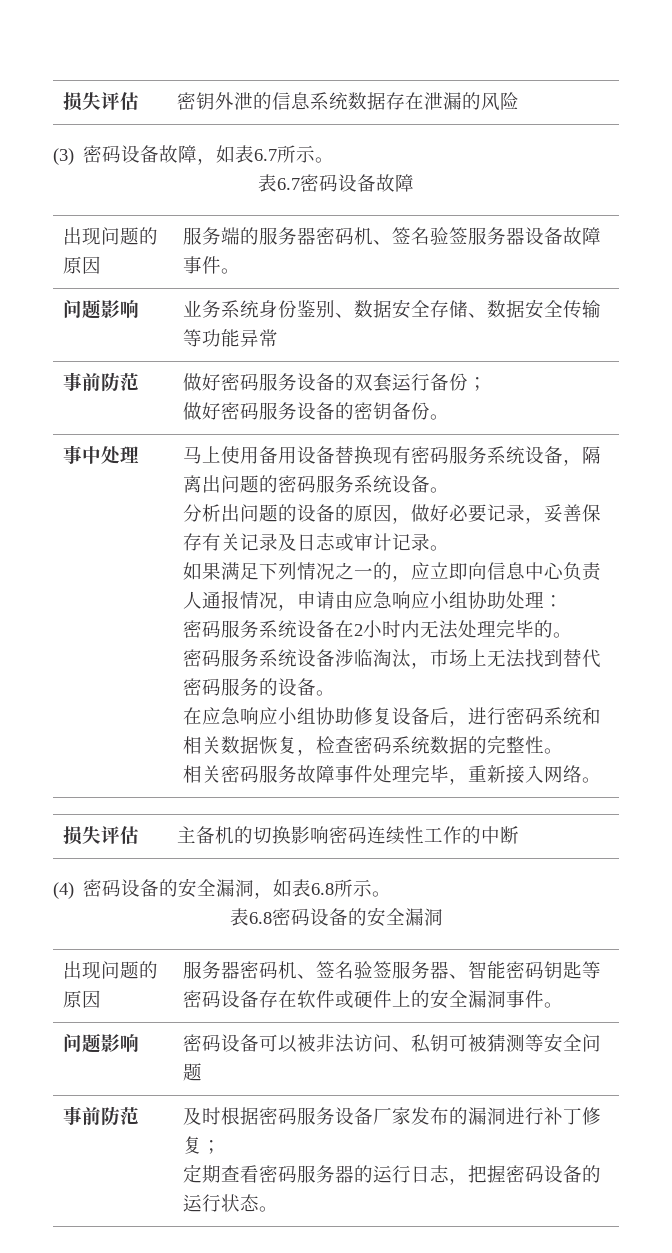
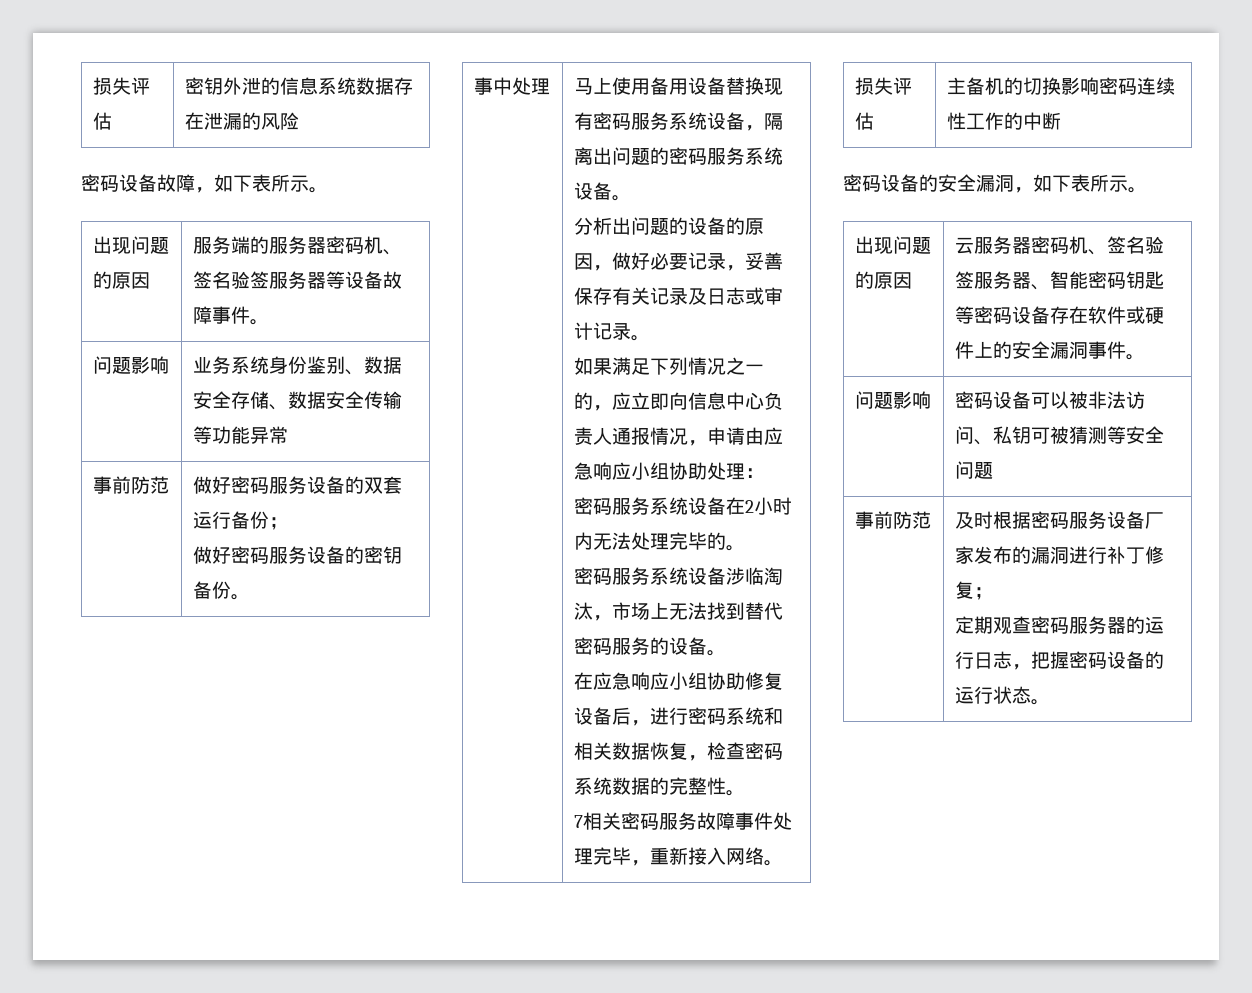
[53,148,74,165] (3) -> (299, 121) none
[235,145,335,163] [258,174,414,192] 表6.7所示。 // 表6.7密码设备故障 -> [233,174,328,193] 下表所示。
(526, 236) none -> [325,271,345,289] 等
(564, 751) none -> [573,815,583,828] 7
[53,882,74,899] (4) -> (1061, 121) none
[292,879,392,897] [229,907,443,927] [63,961,159,979] [63,990,102,1008] 表6.8所示。 // 表6.8密码设备的安全漏洞 // 出现问题的原因 | -> [1052,174,1147,193] [854,236,931,254] [854,271,912,289] [954,237,974,254] 下表所示。 // 出现问题的原因 | 云
[221,1165,260,1183] 查看 -> [992,616,1031,634] 观查

